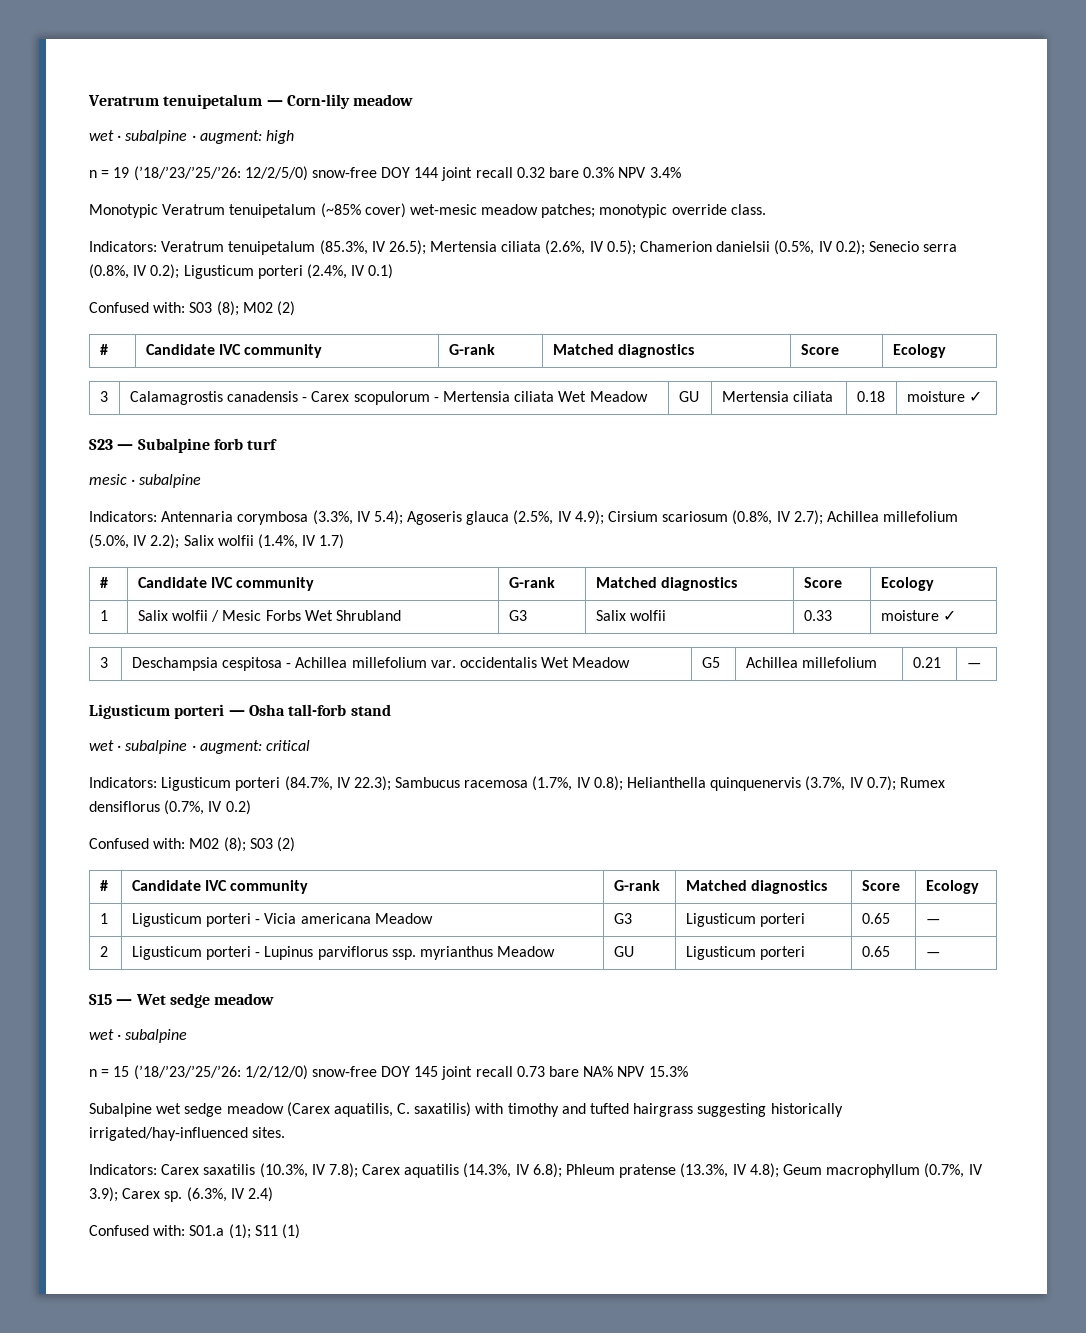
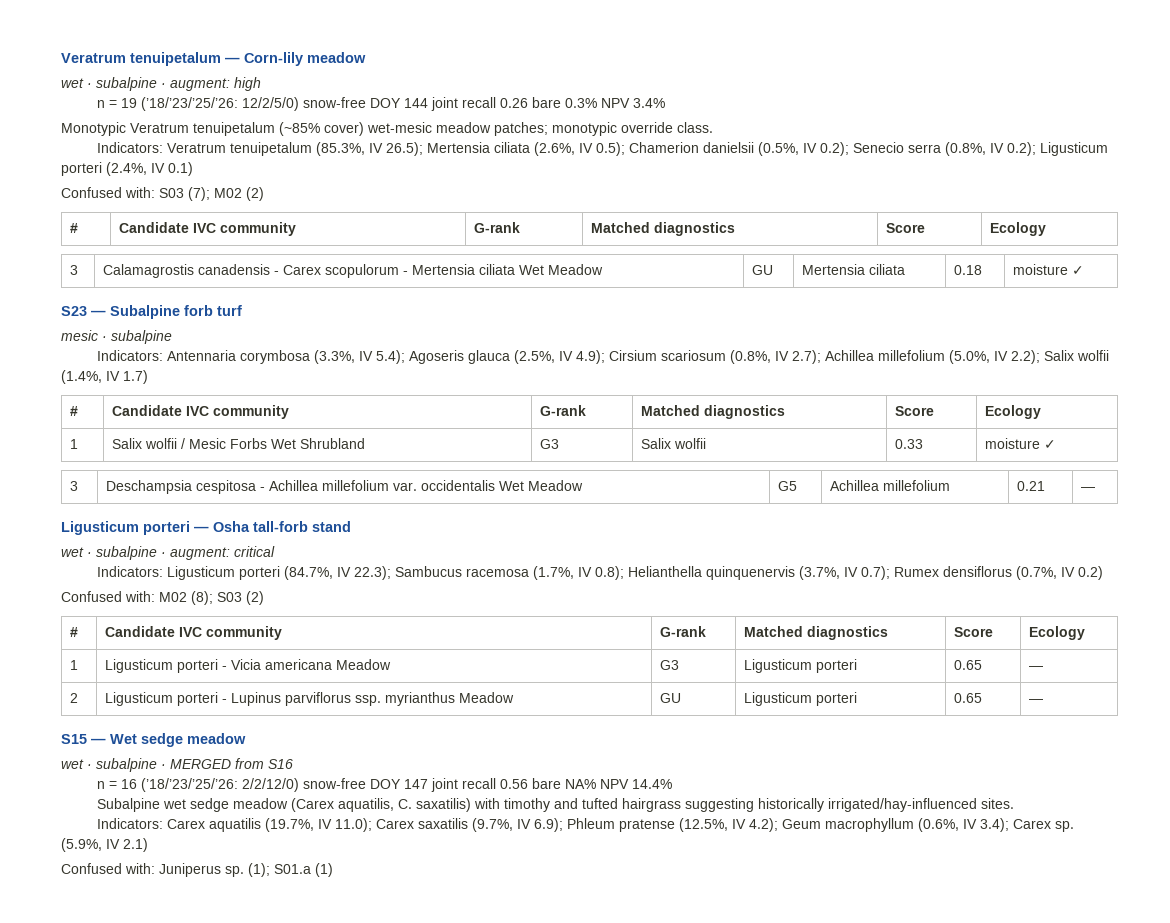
[516,167,545,178] 0.32 -> [499,98,528,108] 0.26
[216,301,239,316] (8); -> [188,187,210,201] (7);
[89,1065,545,1080] // n = 15 (’18/’23/’25/’26: 1/2/12/0) snow-free DOY 145 joint recall 0.73 -> [161,758,293,769] [96,778,528,792] · MERGED from S16 // n = 16 (’18/’23/’25/’26: 2/2/12/0) snow-free DOY 147 joint recall 0.56
[648,1066,688,1077] 15.3% -> [631,779,672,789] 14.4%
[203,1163,983,1178] [89,1187,273,1202] [89,1224,278,1239] saxatilis (10.3%, IV 7.8); Carex aquatilis (14.3%, IV 6.8); Phleum pratense (13.3%, IV 4.8); Geum macrophyllum (0.7%, IV 3.9); Carex sp. (6.3%, IV 2.4) // Confused with: S01.a (1); S11 -> [208,818,1074,832] [61,838,148,852] [61,863,311,877] aquatilis (19.7%, IV 11.0); Carex saxatilis (9.7%, IV 6.9); Phleum pratense (12.5%, IV 4.2); Geum macrophyllum (0.6%, IV 3.4); Carex sp. (5.9%, IV 2.1) // Confused with: Juniperus sp. (1); S01.a

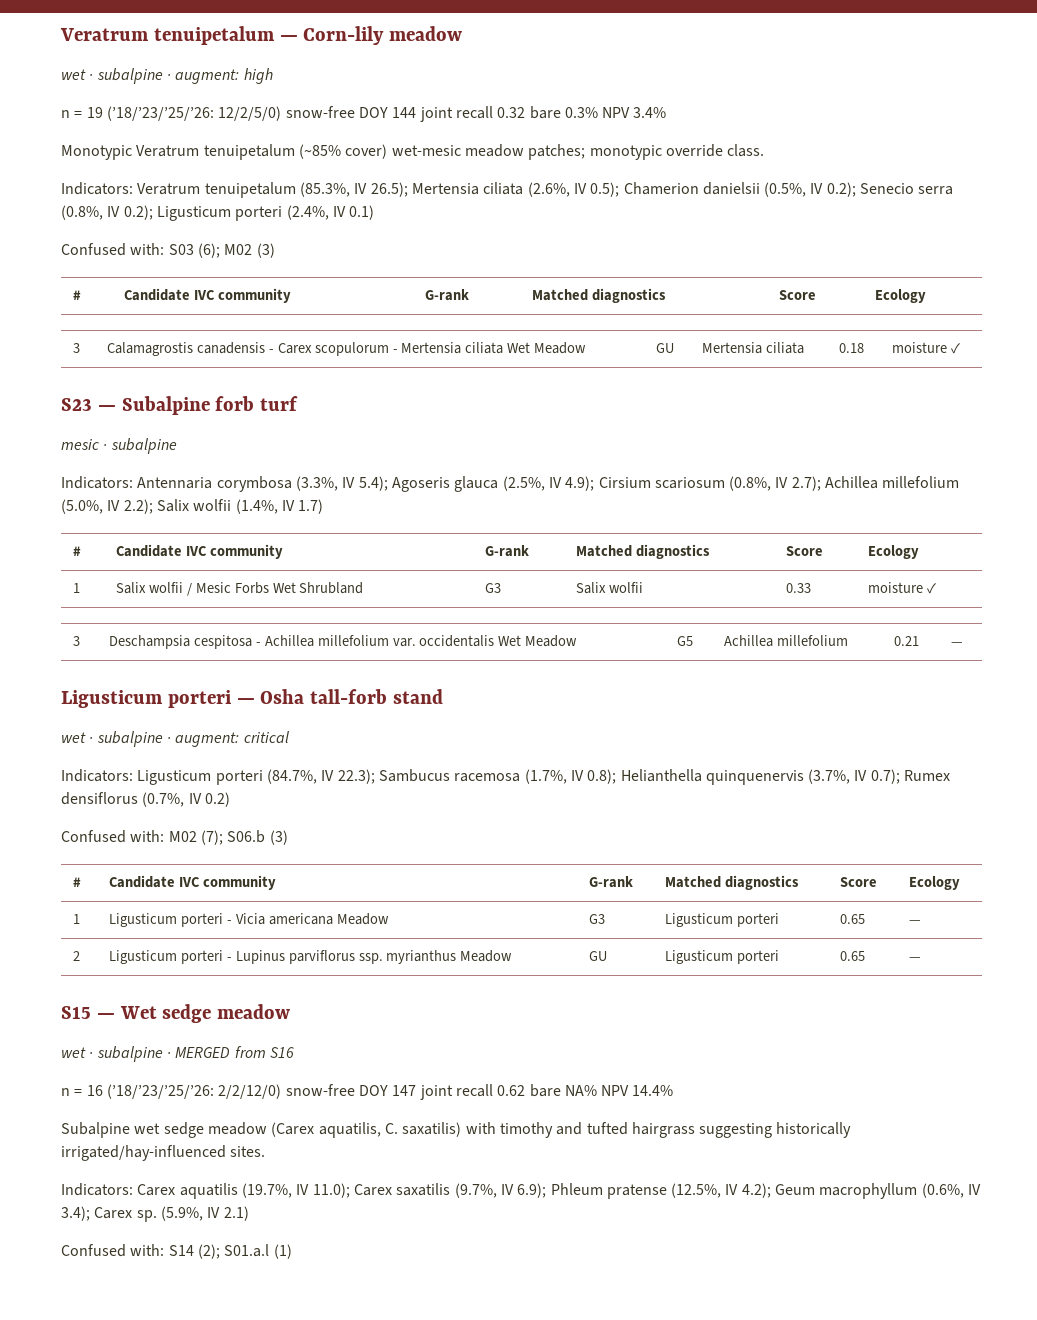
[499,98,528,108] 0.26 -> [497,107,526,118] 0.32
[188,187,264,201] (7); M02 (2) -> [197,243,275,258] (6); M02 (3)
[191,591,264,605] (8); S03 (2) -> [200,830,288,845] (7); S06.b (3)
[499,779,528,789] 0.56 -> [497,1085,526,1096] 0.62
[159,863,311,877] Juniperus sp. (1); S01.a -> [168,1244,270,1259] S14 (2); S01.a.l

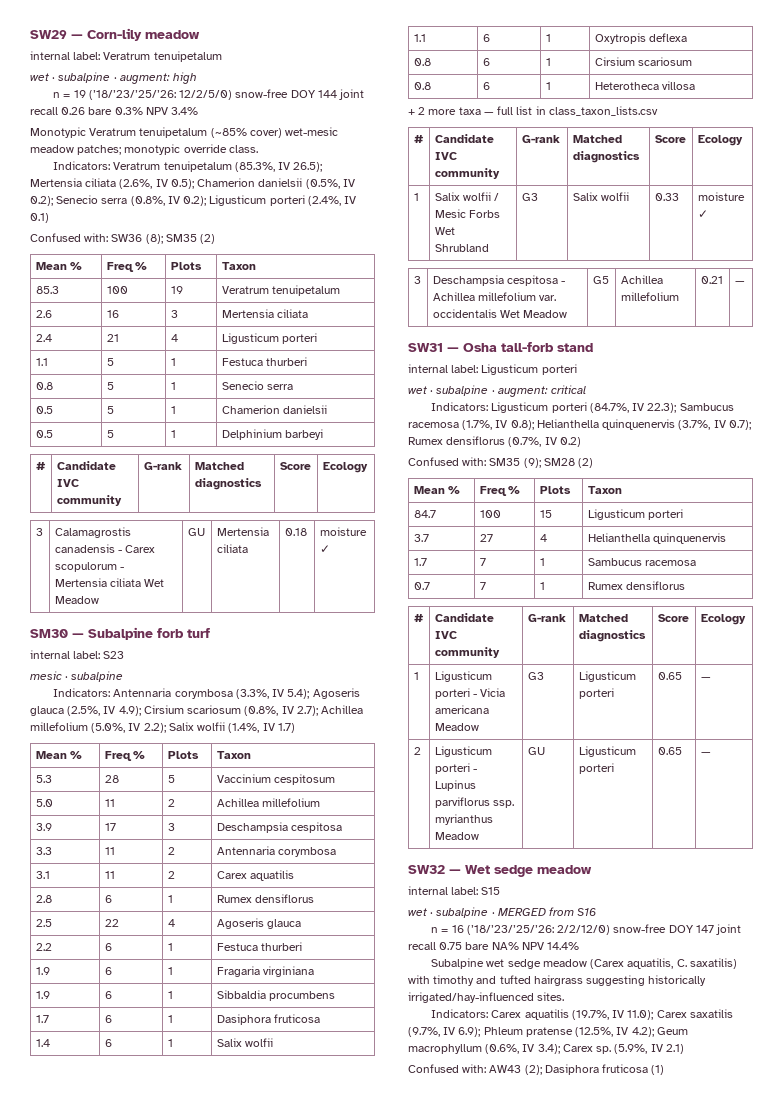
[60,26,275,45] Veratrum tenuipetalum -> [30,30,67,39] SW29
(463, 33) none -> [30,51,222,62] // internal label: Veratrum tenuipetalum
[497,107,526,118] 0.32 -> [61,107,86,115] 0.26
[168,243,275,258] S03 (6); M02 (3) -> [111,234,216,244] [35,262,82,270] [106,262,147,272] [170,262,202,270] [221,262,256,270] [35,286,59,294] [106,286,128,294] [170,286,183,294] [221,285,340,296] [35,310,52,318] [106,310,119,318] [170,310,178,318] [221,309,308,318] [35,334,52,342] [106,334,119,342] [170,334,178,342] [221,333,317,344] [35,358,48,366] [106,358,114,366] [170,358,176,366] [221,357,307,366] [35,382,53,390] [106,382,114,390] [170,382,176,390] [221,381,293,390] [35,406,53,414] [106,406,114,414] [170,406,176,414] [221,405,327,414] [35,430,53,438] [106,430,114,438] [170,430,176,438] [221,429,323,440] SW36 (8); SM35 (2) // Mean % | Freq % | Plots | Taxon // 85.3 | 100 | 19 | Veratrum tenuipetalum // 2.6 | 16 | 3 | Mertensia ciliata // 2.4 | 21 | 4 | Ligusticum porteri // 1.1 | 5 | 1 | Festuca thurberi // 0.8 | 5 | 1 | Senecio serra // 0.5 | 5 | 1 | Chamerion danielsii // 0.5 | 5 | 1 | Delphinium barbeyi
[61,398,92,411] S23 -> [30,629,68,638] SM30
(299, 403) none -> [30,650,125,659] // internal label: S23
(324, 506) none -> [35,751,82,759] [104,751,145,761] [167,751,199,759] [216,751,251,759] [35,775,52,783] [104,775,119,783] [167,775,175,783] [216,774,335,785] [35,799,53,807] [104,799,115,807] [167,799,175,807] [216,798,320,807] [35,823,52,831] [104,823,116,831] [167,823,175,831] [216,822,342,833] [35,847,52,855] [104,847,115,855] [167,847,175,855] [216,846,336,857] [35,871,50,879] [104,871,115,879] [167,871,175,879] [216,870,294,881] [35,895,52,903] [104,895,112,903] [167,895,173,903] [216,894,314,903] [35,919,52,927] [104,919,119,927] [167,919,175,927] [216,918,301,929] [35,943,52,951] [104,943,112,951] [167,943,173,951] [216,942,302,951] [35,967,50,975] [104,967,112,975] [167,967,173,975] [216,966,314,977] [35,991,50,999] [104,991,112,999] [167,991,173,999] [216,990,335,1001] [35,1015,49,1023] [104,1015,112,1023] [167,1015,173,1023] [216,1014,320,1025] [35,1039,50,1047] [104,1039,112,1047] [167,1039,173,1047] [216,1038,273,1047] [413,34,426,42] [482,34,490,42] [545,34,551,42] [594,33,687,44] [413,58,431,66] [482,58,490,66] [545,58,551,66] [594,57,692,66] [413,82,431,90] [482,82,490,90] [545,82,551,90] [594,81,695,90] [408,106,658,116] // Mean % | Freq % | Plots | Taxon // 5.3 | 28 | 5 | Vaccinium cespitosum // 5.0 | 11 | 2 | Achillea millefolium // 3.9 | 17 | 3 | Deschampsia cespitosa // 3.3 | 11 | 2 | Antennaria corymbosa // 3.1 | 11 | 2 | Carex aquatilis // 2.8 | 6 | 1 | Rumex densiflorus // 2.5 | 22 | 4 | Agoseris glauca // 2.2 | 6 | 1 | Festuca thurberi // 1.9 | 6 | 1 | Fragaria virginiana // 1.9 | 6 | 1 | Sibbaldia procumbens // 1.7 | 6 | 1 | Dasiphora fruticosa // 1.4 | 6 | 1 | Salix wolfii // 1.1 | 6 | 1 | Oxytropis deflexa // 0.8 | 6 | 1 | Cirsium scariosum // 0.8 | 6 | 1 | Heterotheca villosa // + 2 more taxa — full list in class_taxon_lists.csv
[61,690,231,708] Ligusticum porteri -> [408,343,443,352] SW31
(444, 696) none -> [408,364,577,375] // internal label: Ligusticum porteri
[168,830,288,845] M02 (7); S06.b (3) -> [489,458,594,468] [413,486,460,494] [479,486,520,496] [539,486,571,494] [587,486,622,494] [413,510,436,518] [479,510,501,518] [539,510,552,518] [587,509,683,520] [413,534,429,542] [479,534,493,542] [539,534,547,542] [587,533,726,544] [413,558,427,566] [479,558,486,566] [539,558,545,566] [587,558,696,566] [413,582,430,590] [479,582,486,590] [539,582,545,590] [587,581,685,590] SM35 (9); SM28 (2) // Mean % | Freq % | Plots | Taxon // 84.7 | 100 | 15 | Ligusticum porteri // 3.7 | 27 | 4 | Helianthella quinquenervis // 1.7 | 7 | 1 | Sambucus racemosa // 0.7 | 7 | 1 | Rumex densiflorus
[61,1006,91,1019] S15 -> [408,865,445,874] SW32
(291, 1011) none -> [408,886,501,895] // internal label: S15
[497,1085,526,1096] 0.62 -> [439,942,463,950] 0.75
[168,1244,270,1259] S14 (2); S01.a.l -> [489,1064,649,1075] AW43 (2); Dasiphora fruticosa

